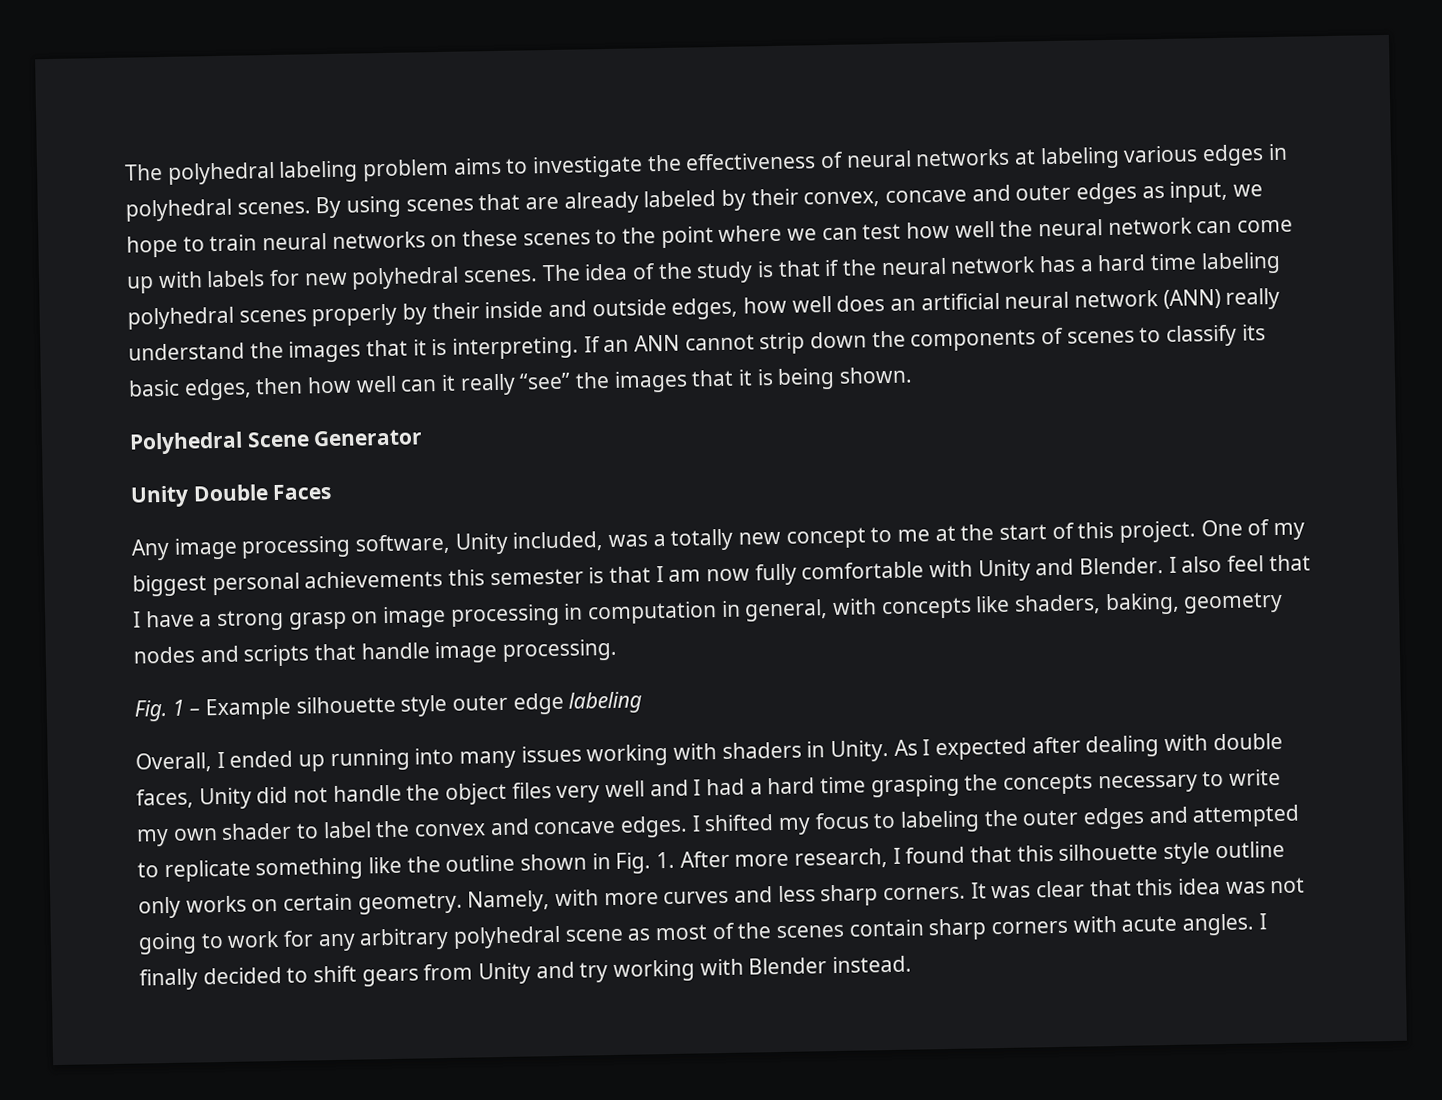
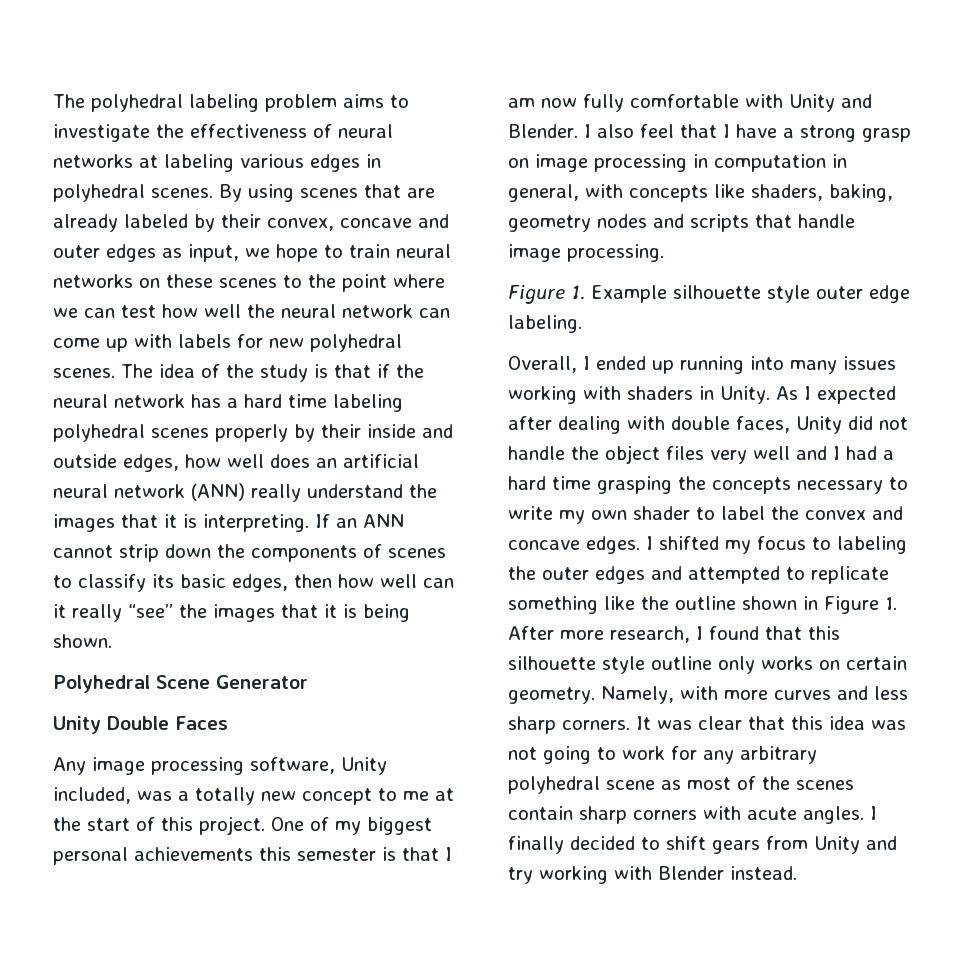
[134,699,201,722] Fig. 1 – -> [508,285,585,304] Figure 1.
[568,691,643,714] labeling -> [508,315,582,333] labeling.
[615,852,652,874] Fig. -> [824,596,879,614] Figure

